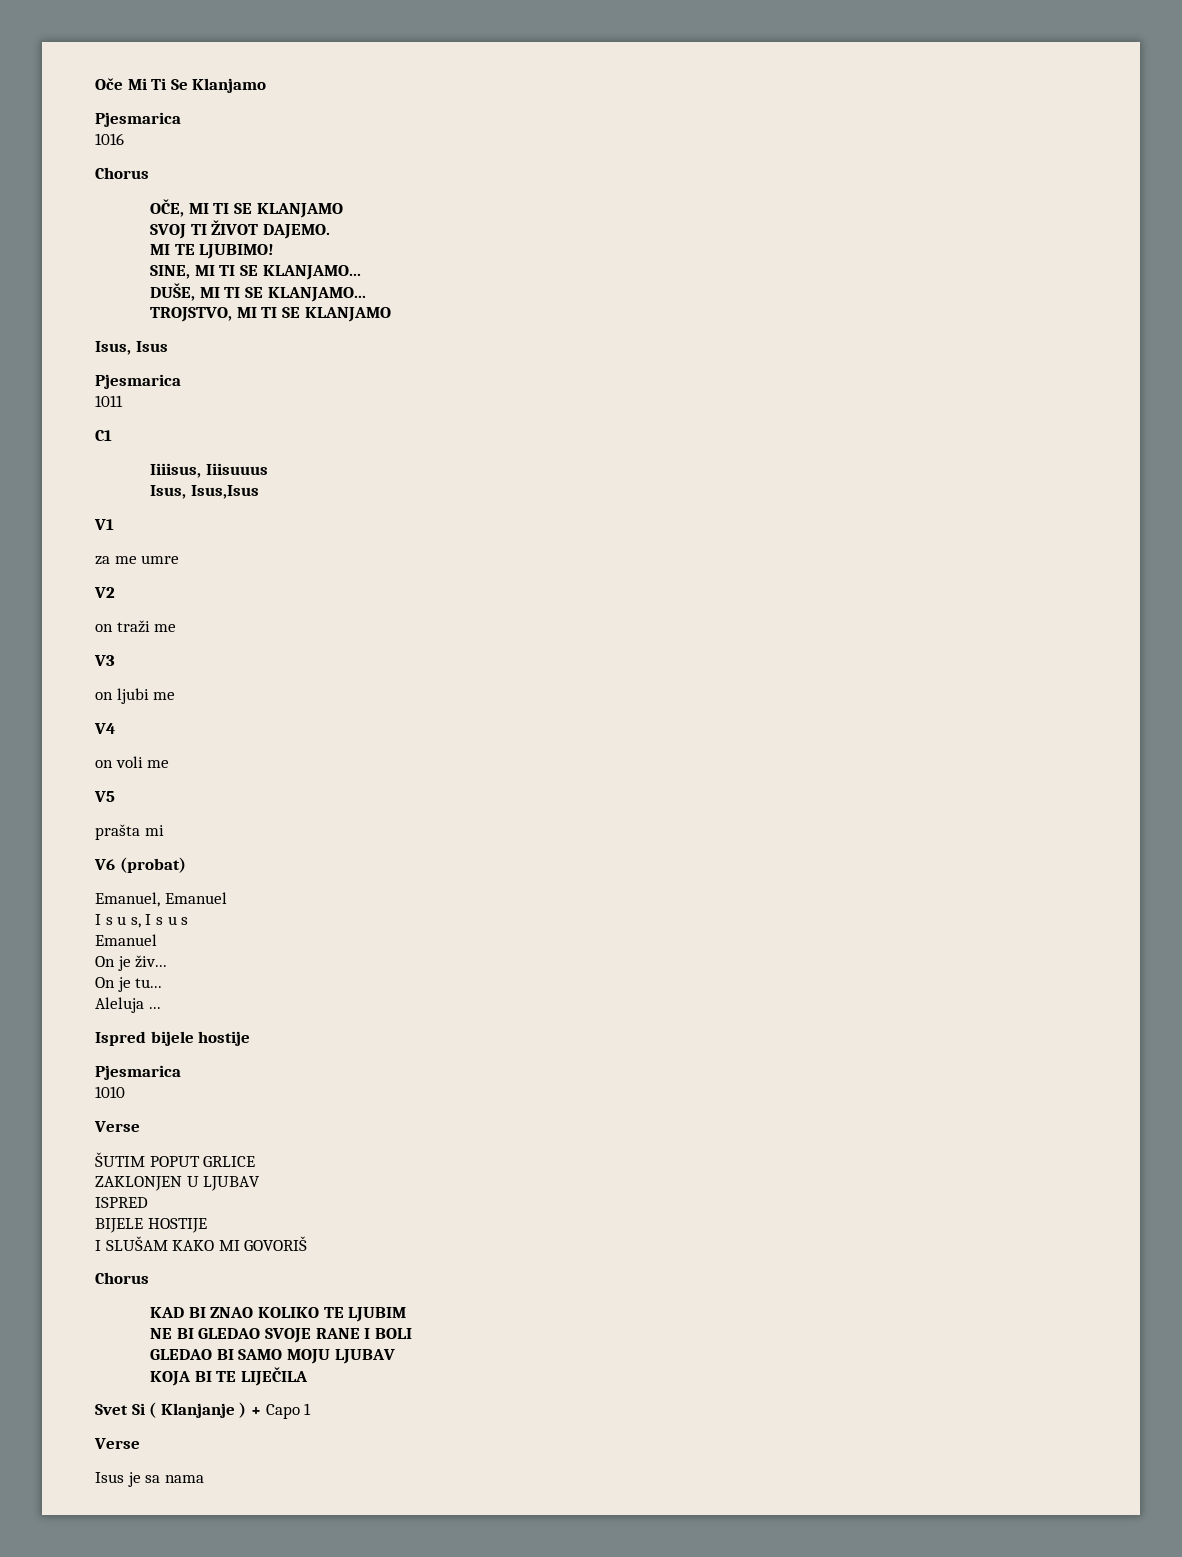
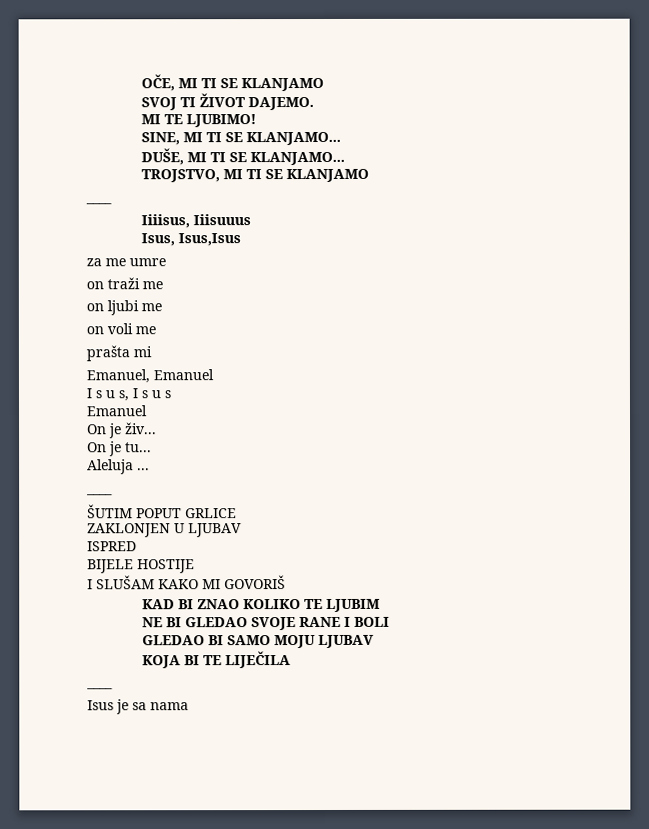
[95,78,267,93] [95,112,181,127] [95,133,124,145] [95,167,149,179] Oče Mi Ti Se Klanjamo // Pjesmarica // 1016 // Chorus // -> (140, 83) none
[95,341,168,355] [95,374,181,389] [95,395,123,407] [95,430,112,441] Isus, Isus // Pjesmarica // 1011 // C1 -> [85,202,112,205] ____
[94,519,114,530] // V1 -> (241, 240) none
[94,587,115,598] // V2 -> (166, 262) none
[94,655,115,666] // V3 -> (163, 285) none
[94,723,115,734] // V4 -> (162, 307) none
[94,791,115,802] // V5 -> (156, 330) none
[94,857,186,873] // V6 (probat) -> (152, 352) none
[95,1031,251,1046] [95,1065,181,1080] [95,1086,125,1098] [94,1121,140,1132] Ispred bijele hostije // Pjesmarica // 1010 // Verse -> [86,493,113,496] ____
[95,1272,149,1284] // Chorus -> (286, 582) none
[95,1402,312,1419] [94,1438,140,1449] Svet Si ( Klanjanje ) + Capo 1 // Verse -> [86,687,113,690] ____

